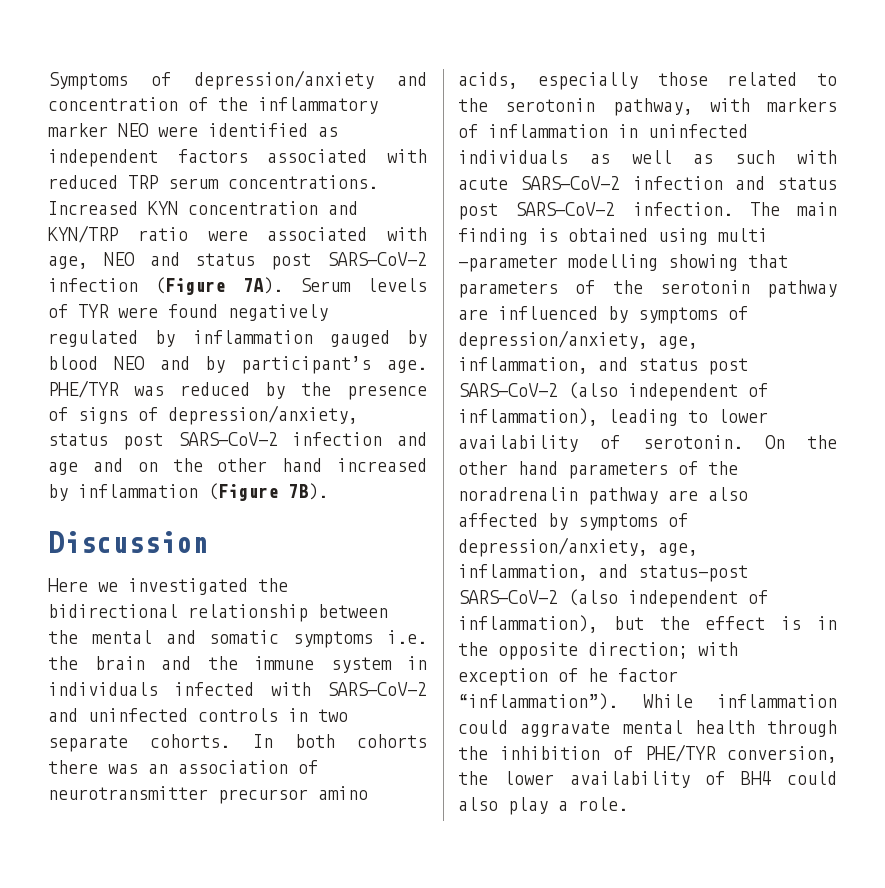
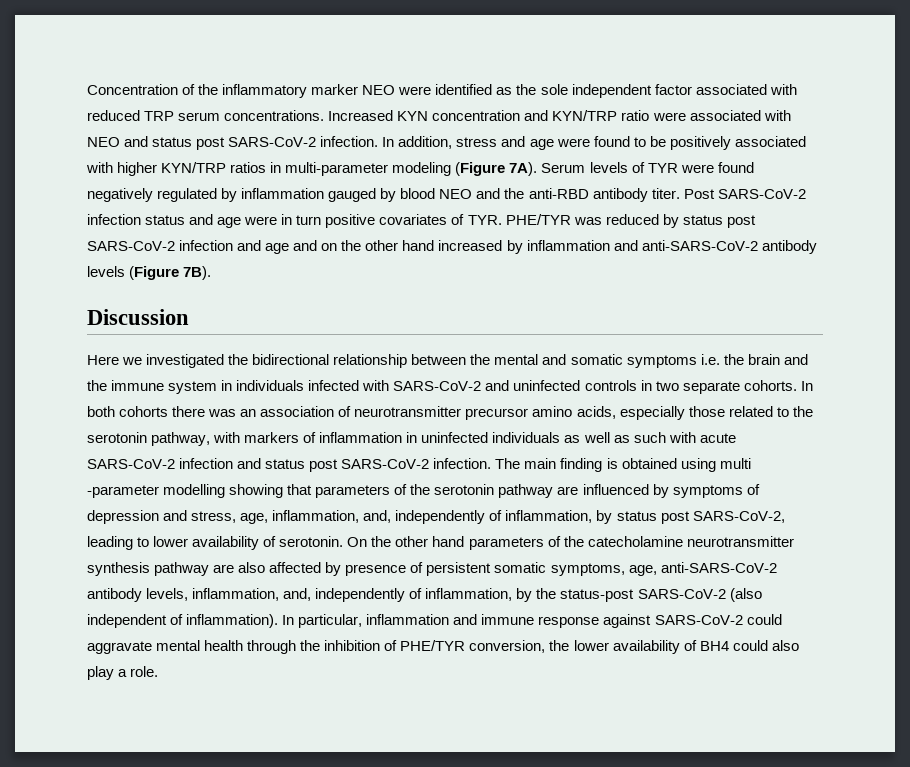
[48,70,427,90] [48,97,178,111] Symptoms of depression/anxiety and concentration -> [87,84,178,95] Concentration
[48,149,248,167] independent factors -> [516,84,692,98] the sole independent factor
[48,256,88,269] age, -> (791, 115) none
[48,278,138,292] infection -> [320,136,806,150] [86,162,452,176] infection. In addition, stress and age were found to be positively associated with higher KYN/TRP ratios in multi-parameter modeling
[205,356,428,374] [48,380,428,400] [48,405,358,425] by participant’s age. PHE/TYR was reduced by the presence of signs of depression/anxiety, -> [504,188,806,202] [87,214,679,228] the anti-RBD antibody titer. Post SARS-CoV-2 infection status and age were in turn positive covariates of TYR. PHE/TYR was reduced by
(198, 491) none -> [613,240,817,254] [87,266,125,277] and anti-SARS-CoV-2 antibody levels
[458,330,698,350] [458,357,748,375] [458,382,768,401] [458,408,598,426] depression/anxiety, age, inflammation, and status post SARS-CoV-2 (also independent of inflammation), -> [87,510,785,524] depression and stress, age, inflammation, and, independently of inflammation, by status post SARS-CoV-2,
[458,487,578,501] noradrenalin -> [587,536,794,547] [87,562,150,576] catecholamine neurotransmitter synthesis
[578,513,688,531] [458,537,698,557] [458,564,628,581] symptoms of depression/anxiety, age, inflammation, and -> [345,562,777,576] [87,588,557,602] presence of persistent somatic symptoms, age, anti-SARS-CoV-2 antibody levels, inflammation, and, independently of inflammation, by the
[458,615,837,633] [458,642,738,660] [458,668,678,686] [458,693,837,710] inflammation), but the effect is in the opposite direction; with exception of he factor “inflammation”). While inflammation -> [186,614,743,628] inflammation). In particular, inflammation and immune response against SARS-CoV-2

